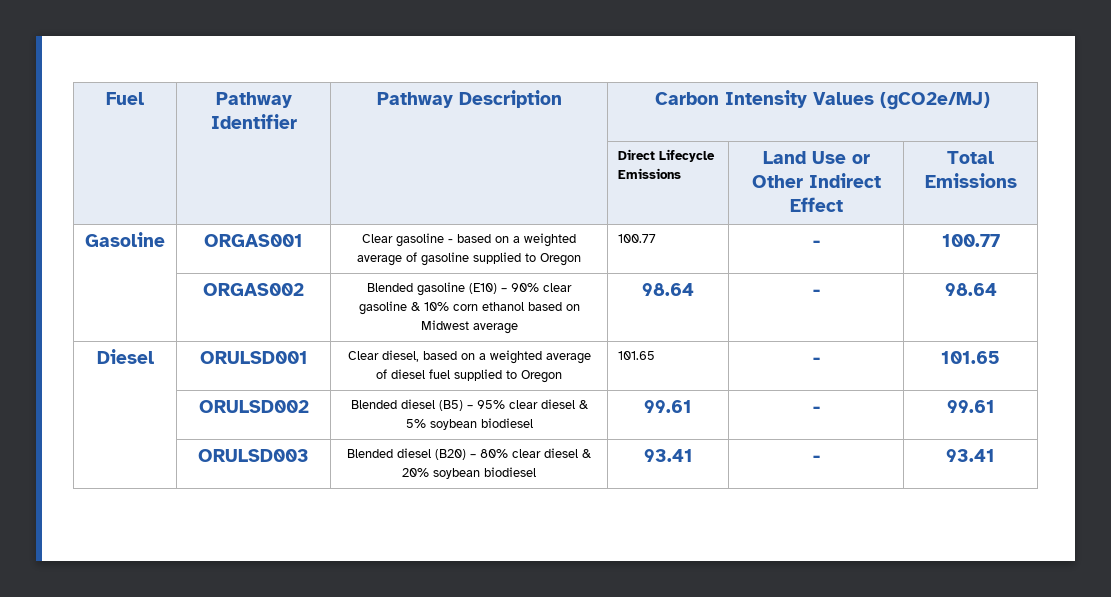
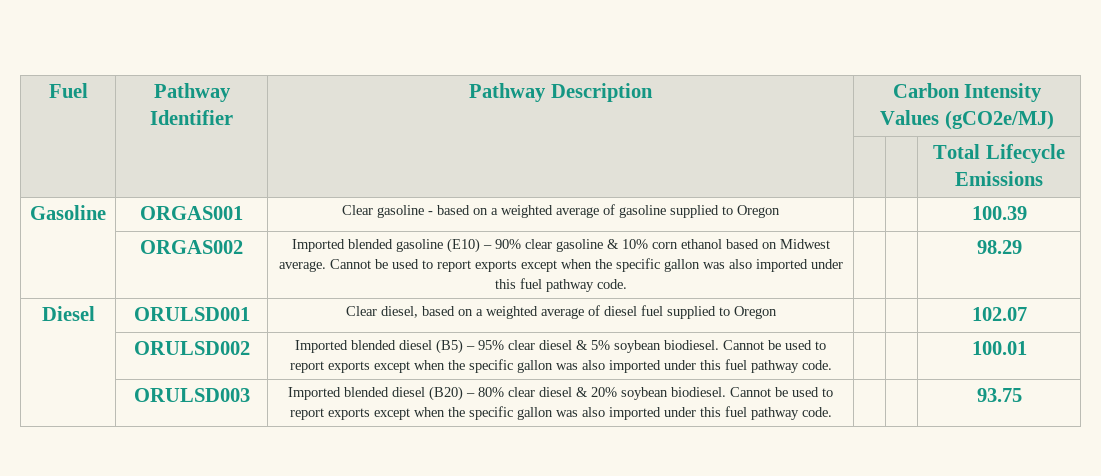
[618,149,716,162] [618,168,682,179] [762,151,870,164] [751,173,881,188] [789,197,843,212] Direct Lifecycle Emissions | Land Use or Other Indirect Effect -> (1054, 120) |
(994, 157) none -> [985,144,1065,163] Lifecycle
[618,234,657,243] [812,240,820,247] [941,234,1000,247] 100.77 | - | 100.77 -> [971,206,1027,220] | | 100.39
[367,283,413,292] Blended -> [291,239,393,252] Imported blended
[472,323,518,334] [642,283,694,296] [812,289,820,296] [944,283,997,296] average | 98.64 | - | 98.64 -> [278,258,843,272] [494,278,627,292] [976,240,1022,254] average. Cannot be used to report exports except when the specific gallon was also imported under this fuel pathway code. | | | 98.29
[618,351,656,360] [812,357,820,364] [941,351,1000,364] 101.65 | - | 101.65 -> [971,307,1027,321] | | 102.07
[350,400,397,409] Blended -> [295,340,396,353] Imported blended
[480,418,533,428] [644,400,692,413] [812,406,820,413] [946,400,995,413] biodiesel | 99.61 | - | 99.61 -> [664,340,826,350] [289,359,832,373] [971,341,1027,355] biodiesel. Cannot be used to report exports except when the specific gallon was also imported under this fuel pathway code. | | | 100.01
[347,449,393,458] Blended -> [288,387,389,400] Imported blended
[484,467,536,477] [643,449,693,462] [812,455,820,462] [946,449,995,462] biodiesel | 93.41 | - | 93.41 -> [671,387,833,397] [289,406,832,420] [976,388,1022,402] biodiesel. Cannot be used to report exports except when the specific gallon was also imported under this fuel pathway code. | | | 93.75

